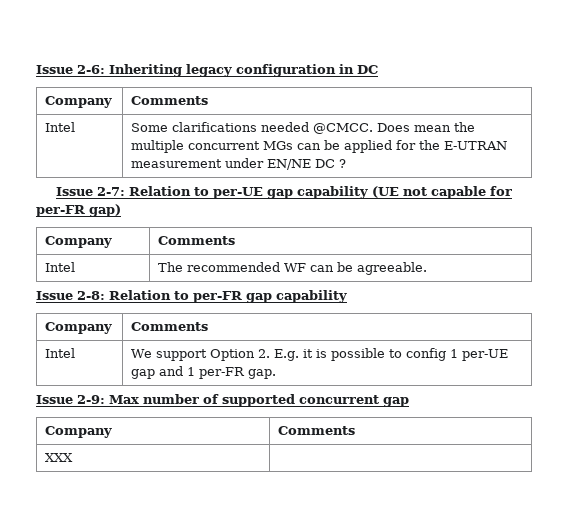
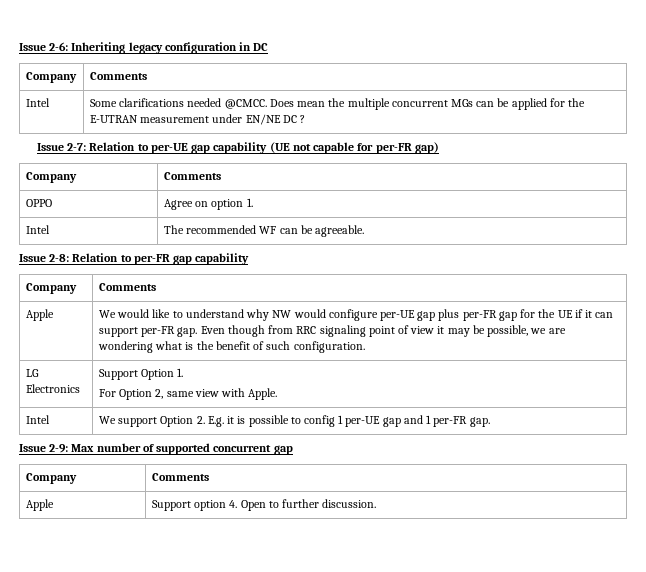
(236, 240) none -> [25,199,52,207] [163,198,253,210] // OPPO | Agree on option 1.
(209, 326) none -> [25,309,54,321] [98,309,614,321] [98,325,566,337] [97,341,365,353] [25,369,39,377] [25,384,80,393] [98,368,184,380] [98,388,278,400] // Apple | We would like to understand why NW would configure per-UE gap plus per-FR gap for the UE if it can support per-FR gap. Even though from RRC signaling point of view it may be possible, we are wondering what is the benefit of such configuration. // LG Electronics | Support Option 1. // For Option 2, same view with Apple.
[45,453,74,462] XXX | -> [25,499,54,511] [151,499,377,511] Apple | Support option 4. Open to further discussion.

